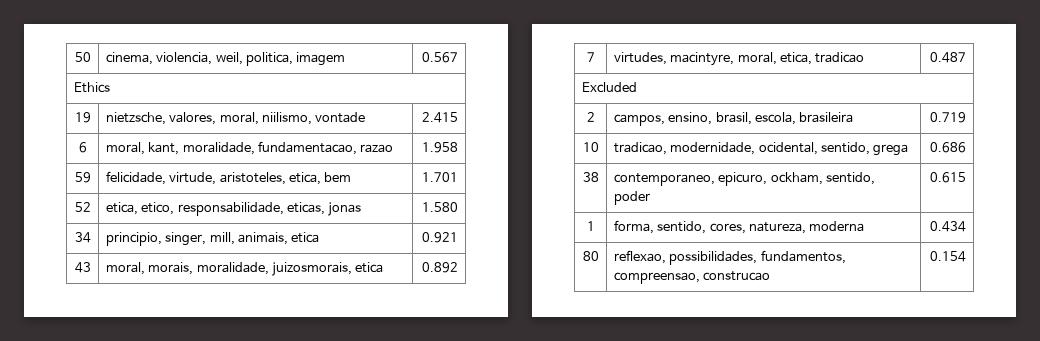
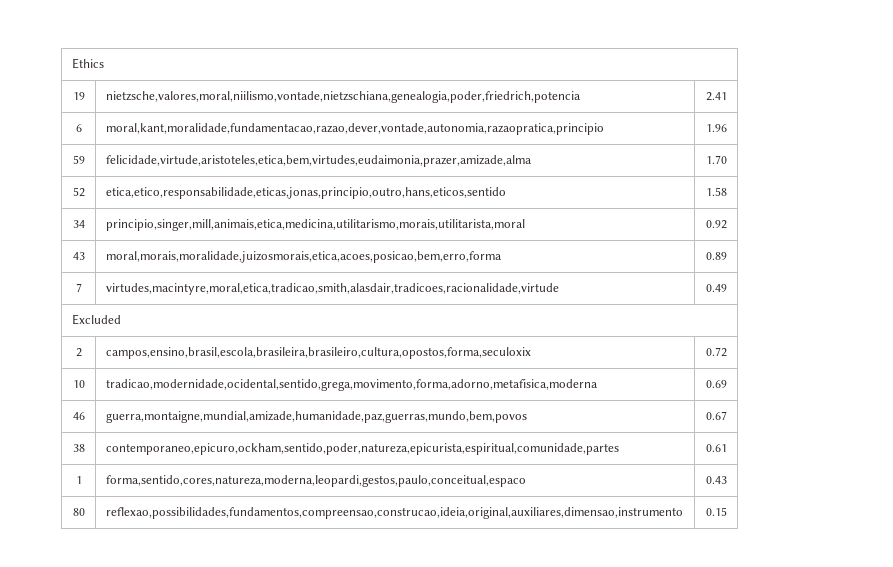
[74,52,91,62] [105,52,346,66] [422,52,459,63] [73,82,110,93] [74,112,91,123] [105,112,366,125] [422,112,459,123] [78,142,87,153] [105,141,394,155] [422,142,459,153] [74,172,91,183] [105,171,352,185] [422,172,459,182] [74,202,91,212] [105,202,362,216] [422,202,459,212] [74,232,91,243] [105,232,320,246] [422,232,459,243] [74,262,91,273] [105,262,384,276] [422,262,459,273] [586,52,595,62] [613,52,865,66] [930,52,967,63] [581,82,637,93] [586,112,595,122] [613,112,854,126] [930,112,967,123] [582,142,599,152] [613,142,909,156] [930,142,967,153] [582,172,599,182] [613,172,875,186] [613,191,650,205] [930,172,967,183] [586,221,595,231] [613,220,865,234] [930,221,967,232] [582,251,599,261] [613,250,846,265] [613,271,771,284] [930,251,967,262] 50 | cinema, violencia, weil, politica, imagem | 0.567 // Ethics // 19 | nietzsche, valores, moral, niilismo, vontade | 2.415 // 6 | moral, kant, moralidade, fundamentacao, razao | 1.958 // 59 | felicidade, virtude, aristoteles, etica, bem | 1.701 // 52 | etica, etico, responsabilidade, eticas, jonas | 1.580 // 34 | principio, singer, mill, animais, etica | 0.921 // 43 | moral, morais, moralidade, juizosmorais, etica | 0.892 // 7 | virtudes, macintyre, moral, etica, tradicao | 0.487 // Excluded // 2 | campos, ensino, brasil, escola, brasileira | 0.719 // 10 | tradicao, modernidade, ocidental, sentido, grega | 0.686 // 38 | contemporaneo, epicuro, ockham, sentido, poder | 0.615 // 1 | forma, sentido, cores, natureza, moderna | 0.434 // 80 | reflexao, possibilidades, fundamentos, compreensao, construcao | 0.154 -> [71,58,104,69] [72,92,85,100] [105,91,581,103] [706,92,728,101] [75,124,82,132] [105,123,604,135] [706,124,728,132] [72,155,85,164] [105,155,532,167] [706,155,728,164] [72,187,85,197] [105,187,506,199] [706,187,728,196] [72,220,85,228] [105,219,525,231] [706,220,728,229] [72,252,85,260] [105,251,502,263] [706,252,728,260] [75,283,82,292] [105,283,559,295] [706,284,728,292] [71,314,121,325] [75,348,82,357] [105,347,531,359] [706,347,728,357] [72,380,85,388] [105,379,598,391] [706,380,728,388] [72,412,85,420] [105,411,527,423] [706,411,728,420] [72,444,85,452] [105,443,619,455] [706,444,728,452] [75,476,82,484] [105,475,526,487] [706,476,728,484] [72,508,85,516] [105,507,683,519] [706,507,728,516] Ethics // 19 | nietzsche,valores,moral,niilismo,vontade,nietzschiana,genealogia,poder,friedrich,potencia | 2.41 // 6 | moral,kant,moralidade,fundamentacao,razao,dever,vontade,autonomia,razaopratica,principio | 1.96 // 59 | felicidade,virtude,aristoteles,etica,bem,virtudes,eudaimonia,prazer,amizade,alma | 1.70 // 52 | etica,etico,responsabilidade,eticas,jonas,principio,outro,hans,eticos,sentido | 1.58 // 34 | principio,singer,mill,animais,etica,medicina,utilitarismo,morais,utilitarista,moral | 0.92 // 43 | moral,morais,moralidade,juizosmorais,etica,acoes,posicao,bem,erro,forma | 0.89 // 7 | virtudes,macintyre,moral,etica,tradicao,smith,alasdair,tradicoes,racionalidade,virtude | 0.49 // Excluded // 2 | campos,ensino,brasil,escola,brasileira,brasileiro,cultura,opostos,forma,seculoxix | 0.72 // 10 | tradicao,modernidade,ocidental,sentido,grega,movimento,forma,adorno,metafisica,moderna | 0.69 // 46 | guerra,montaigne,mundial,amizade,humanidade,paz,guerras,mundo,bem,povos | 0.67 // 38 | contemporaneo,epicuro,ockham,sentido,poder,natureza,epicurista,espiritual,comunidade,partes | 0.61 // 1 | forma,sentido,cores,natureza,moderna,leopardi,gestos,paulo,conceitual,espaco | 0.43 // 80 | reflexao,possibilidades,fundamentos,compreensao,construcao,ideia,original,auxiliares,dimensao,instrumento | 0.15

